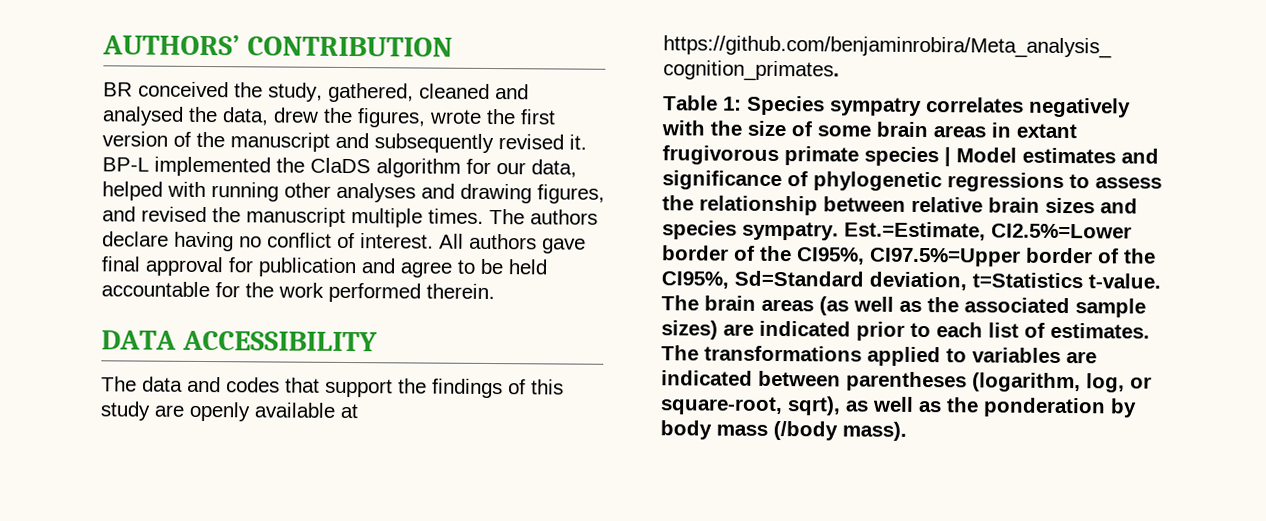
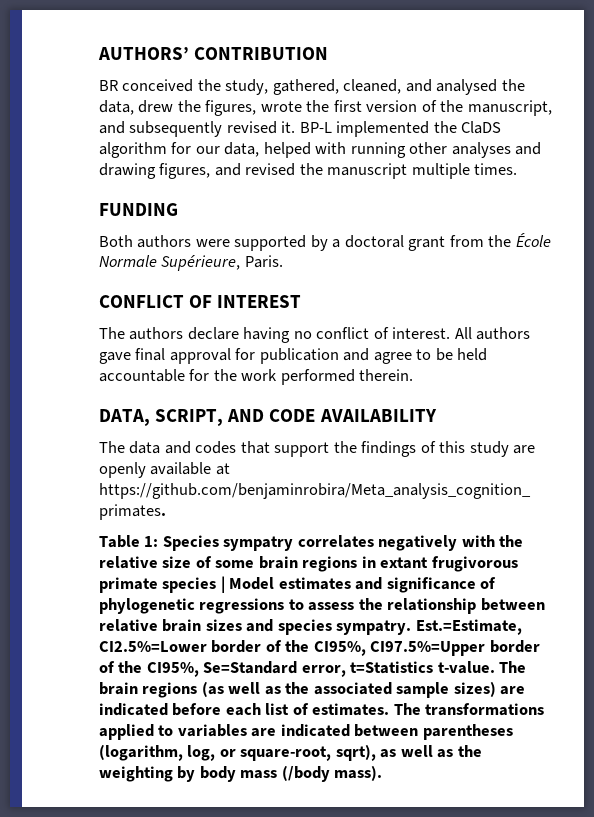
[419,83,490,99] cleaned -> [343,79,402,94] cleaned,
[230,132,330,152] manuscript -> [467,100,552,116] manuscript,
(484, 216) none -> [99,203,178,216] [99,233,551,251] [99,255,283,271] [99,295,302,308] // FUNDING // Both authors were supported by a doctoral grant from the École Normale Supérieure, Paris. // CONFLICT OF INTEREST //
[101,330,378,352] DATA ACCESSIBILITY -> [99,409,437,426] DATA, SCRIPT, AND CODE AVAILABILITY
(742, 128) none -> [99,556,158,569] relative
[933,125,986,138] areas -> [302,556,358,572] regions
[734,270,967,291] Sd=Standard deviation, -> [203,661,346,677] Se=Standard error,
[761,298,814,312] areas -> [142,682,198,698] regions
[856,321,931,341] prior to -> [172,703,222,716] before
[983,397,1106,418] ponderation -> [99,766,173,782] weighting

